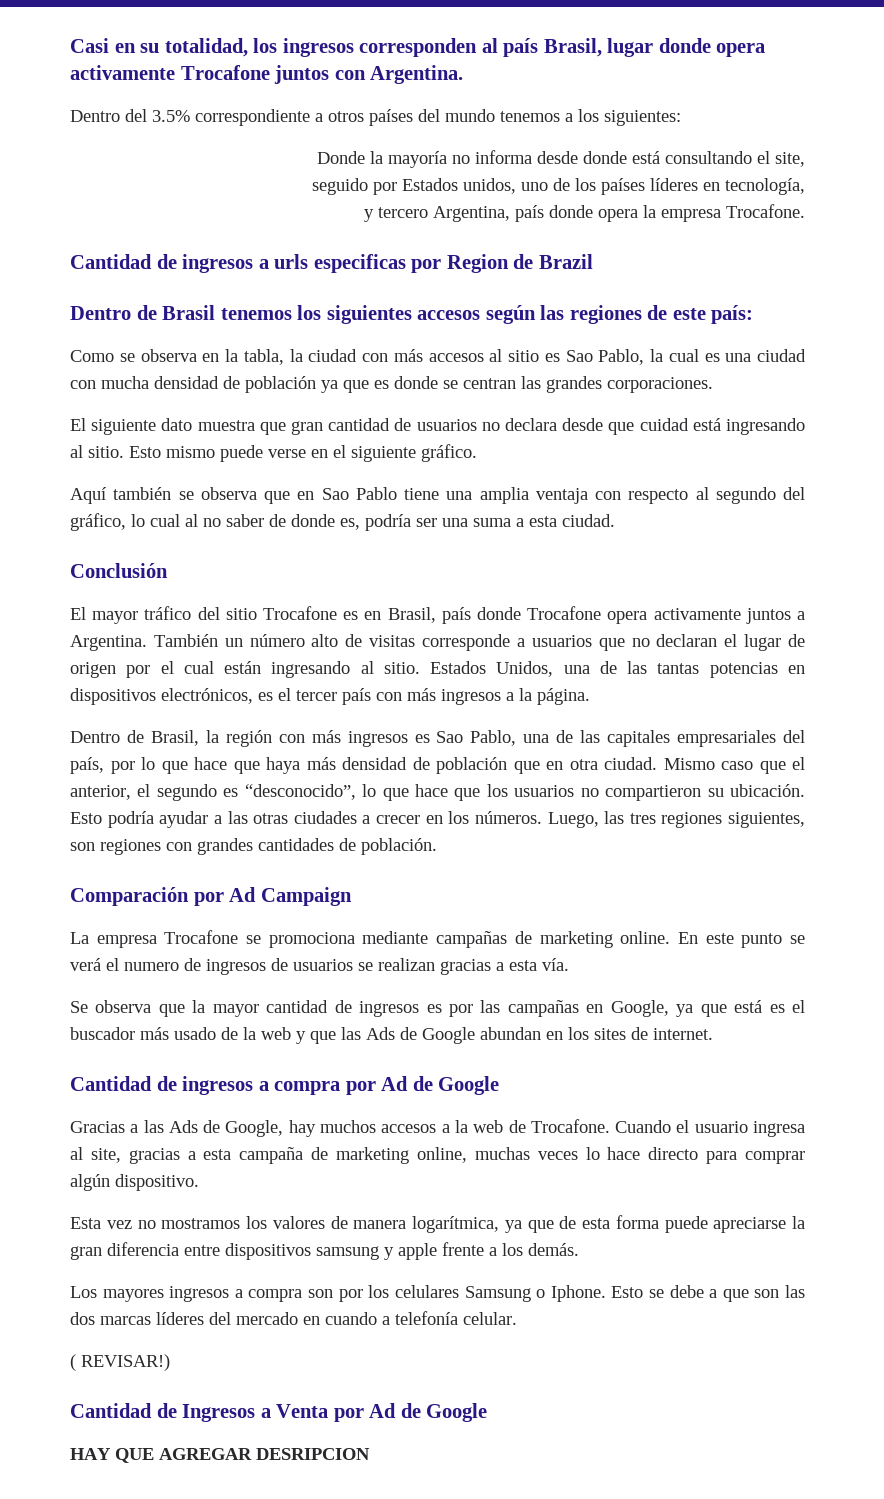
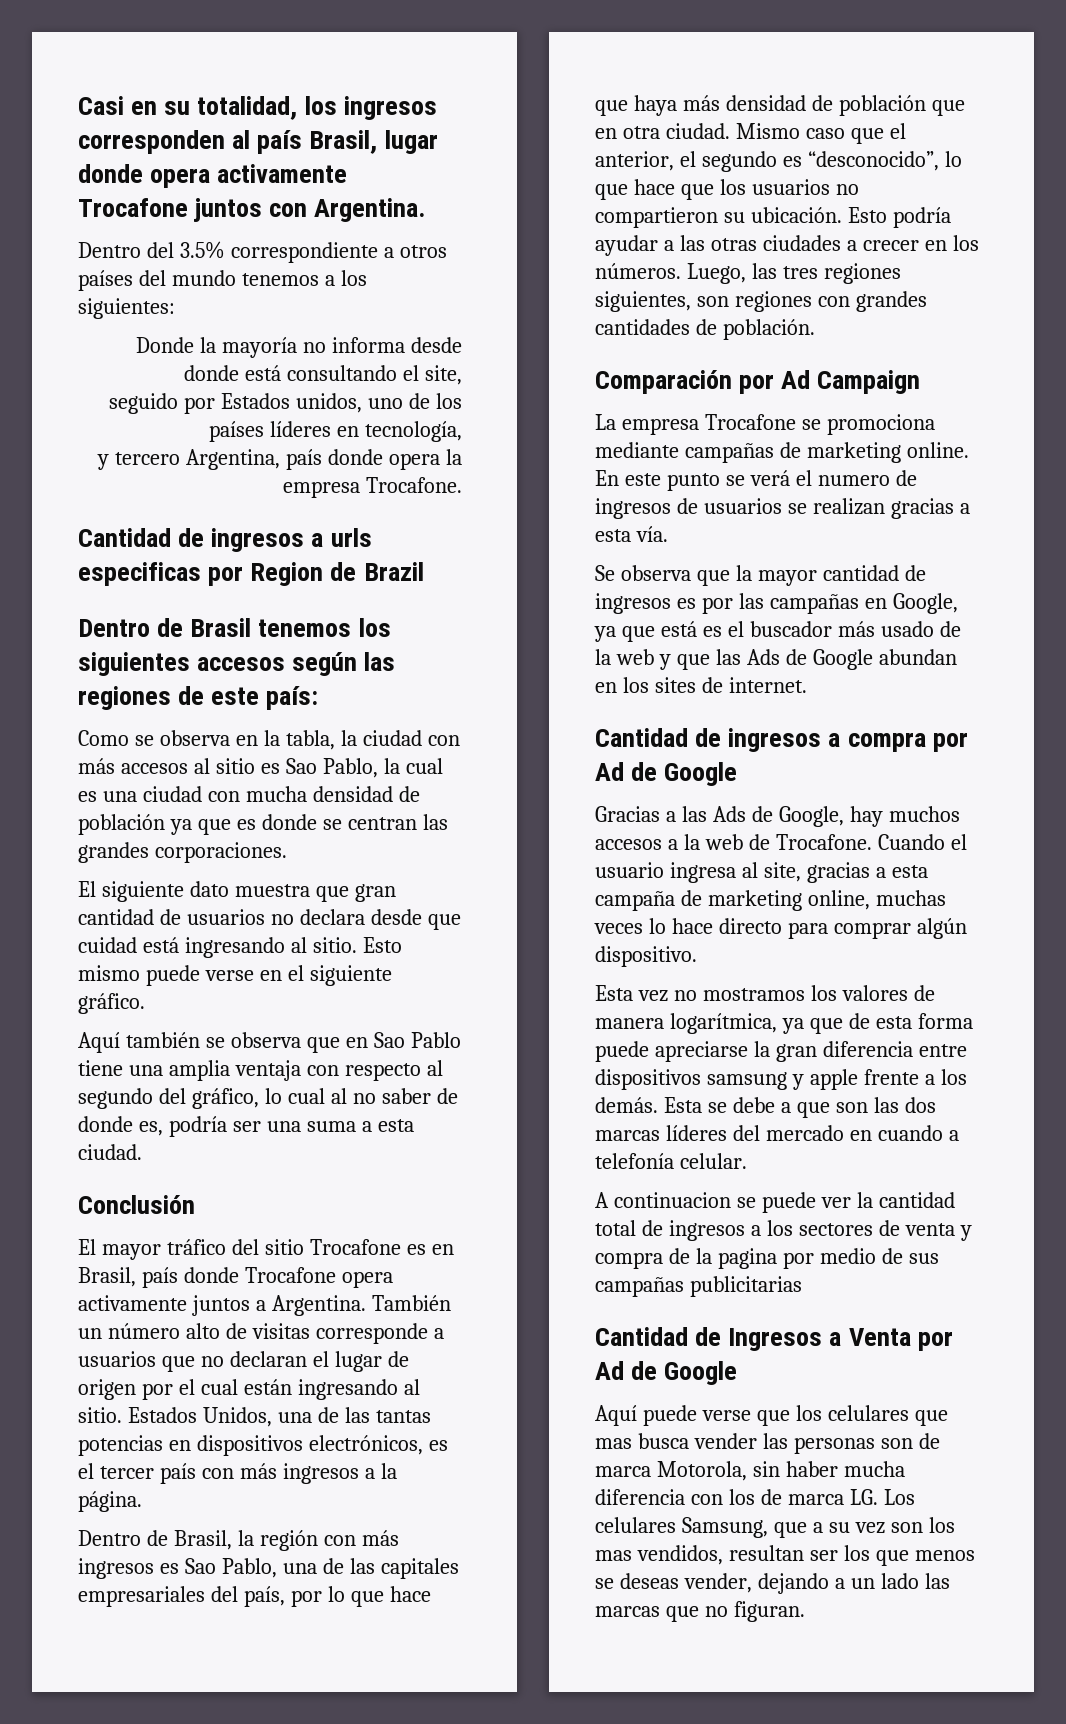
[70,1285,644,1302] // Los mayores ingresos a compra son por los celulares Samsung o Iphone. Esto -> [663,1097,702,1113] Esta
[70,1354,170,1371] ( REVISAR!) -> [595,1192,955,1213] [595,1220,972,1241] [595,1248,939,1269] [595,1276,802,1297] A continuacion se puede ver la cantidad total de ingresos a los sectores de venta y compra de la pagina por medio de sus campañas publicitarias
[70,1448,370,1463] HAY QUE AGREGAR DESRIPCION -> [595,1405,948,1426] [595,1433,940,1454] [595,1461,905,1481] [595,1489,915,1505] [595,1517,955,1538] [595,1545,975,1566] [595,1573,950,1594] [595,1601,805,1622] Aquí puede verse que los celulares que mas busca vender las personas son de marca Motorola, sin haber mucha diferencia con los de marca LG. Los celulares Samsung, que a su vez son los mas vendidos, resultan ser los que menos se deseas vender, dejando a un lado las marcas que no figuran.

